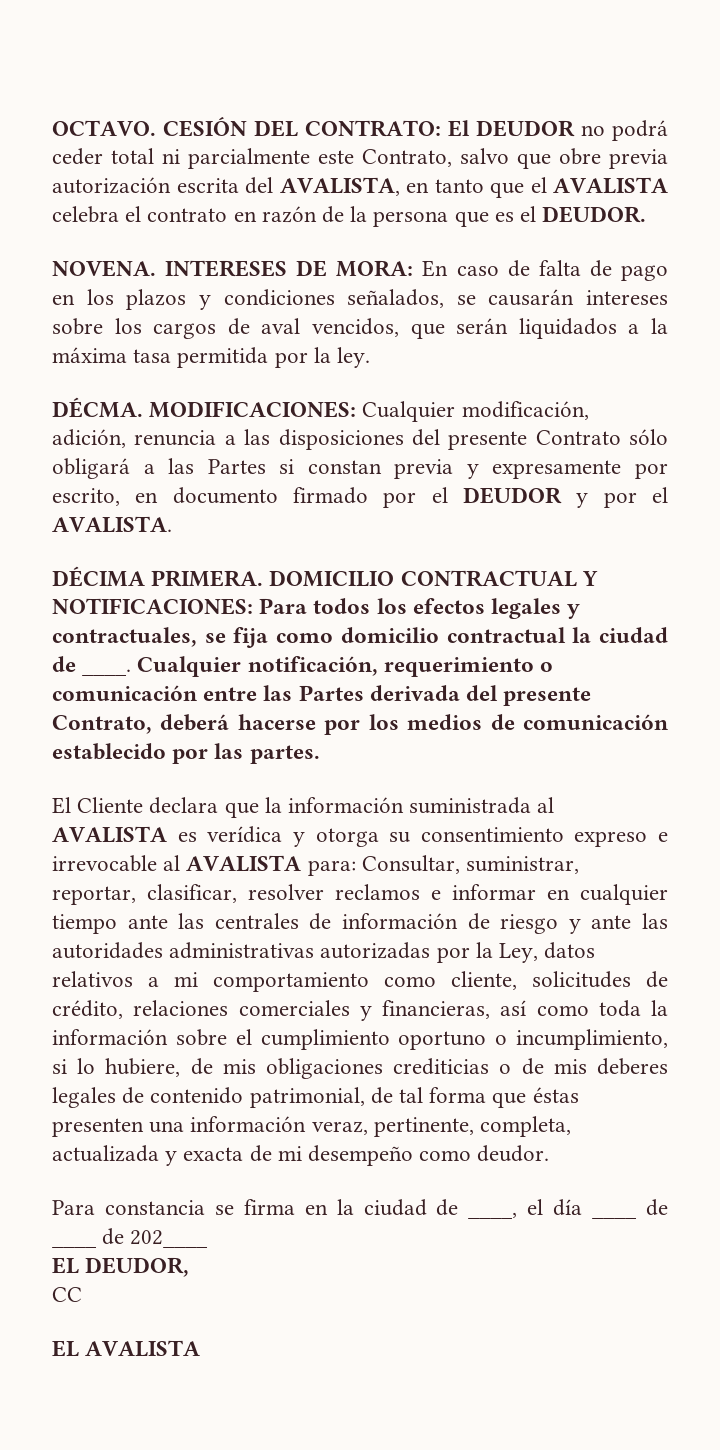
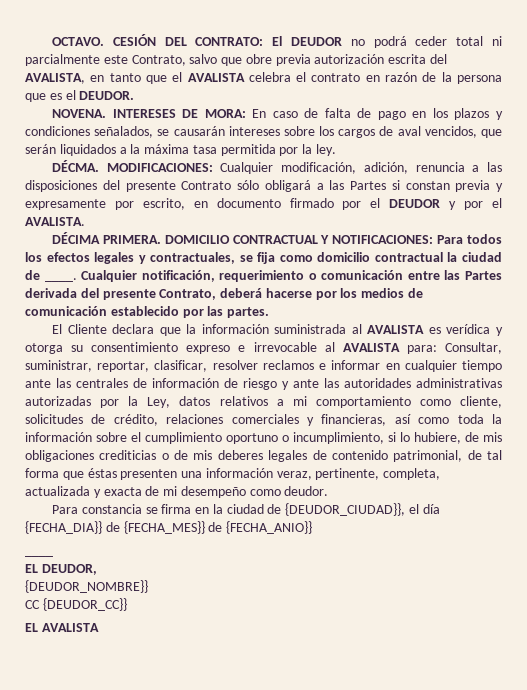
[468,1212,518,1219] ____, -> [285,503,406,516] {DEUDOR_CIUDAD}},
[592,1199,668,1219] [52,1228,209,1248] ____ de ____ de 202____ -> [25,521,313,534] [25,555,53,557] {FECHA_DIA}} de {FECHA_MES}} de {FECHA_ANIO}} // ____
(190, 1267) none -> [25,580,148,593] // {DEUDOR_NOMBRE}}
(82, 1294) none -> [42,598,127,611] {DEUDOR_CC}}

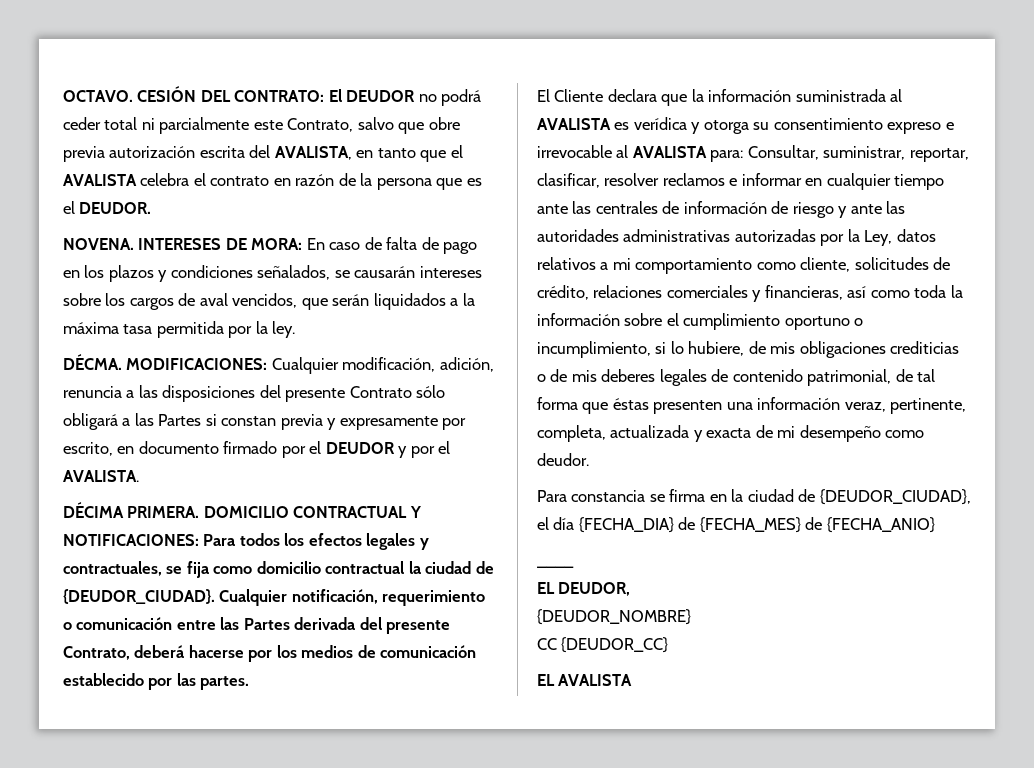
[44,278,77,282] ____. -> [63,589,215,604] {DEUDOR_CIUDAD}.
[285,503,406,516] {DEUDOR_CIUDAD}}, -> [819,489,971,505] {DEUDOR_CIUDAD},
[25,521,313,534] {FECHA_DIA}} de {FECHA_MES}} de {FECHA_ANIO}} -> [578,517,935,533] {FECHA_DIA} de {FECHA_MES} de {FECHA_ANIO}
[25,580,148,593] {DEUDOR_NOMBRE}} -> [537,609,691,625] {DEUDOR_NOMBRE}
[42,598,127,611] {DEUDOR_CC}} -> [561,637,669,653] {DEUDOR_CC}

